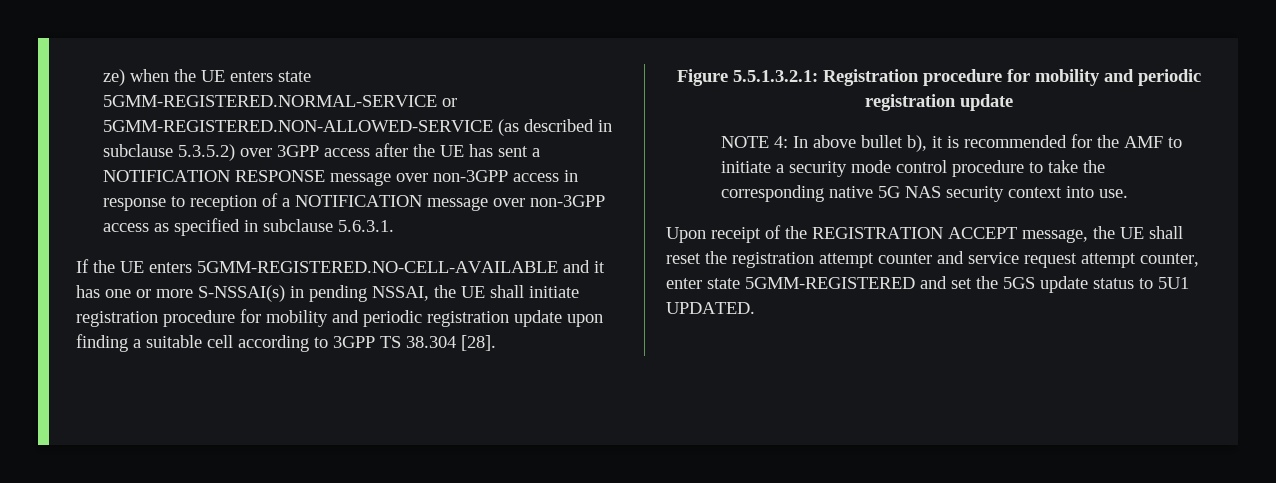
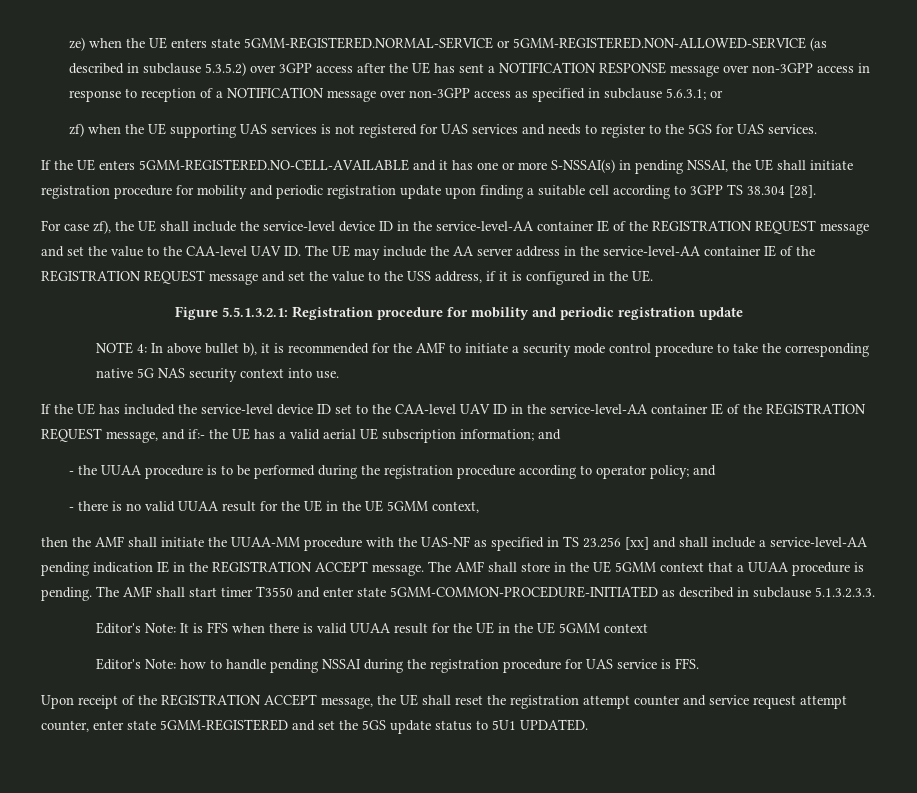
[338,220,395,232] 5.6.3.1. -> [665,88,723,100] [68,123,817,138] 5.6.3.1; or // zf) when the UE supporting UAS services is not registered for UAS services and needs to register to the 5GS for UAS services.
(496, 343) none -> [41,220,869,235] [41,245,815,260] [41,270,653,285] // For case zf), the UE shall include the service-level device ID in the service-level-AA container IE of the REGISTRATION REQUEST message and set the value to the CAA-level UAV ID. The UE may include the AA server address in the service-level-AA container IE of the REGISTRATION REQUEST message and set the value to the USS address, if it is configured in the UE.
(1128, 193) none -> [41,403,866,415] [41,428,561,443] [68,465,716,479] [68,500,479,513] [41,536,868,551] [41,561,864,576] [41,586,875,601] [96,622,649,634] [96,658,700,673] // If the UE has included the service-level device ID set to the CAA-level UAV ID in the service-level-AA container IE of the REGISTRATION REQUEST message, and if:- the UE has a valid aerial UE subscription information; and // - the UUAA procedure is to be performed during the registration procedure according to operator policy; and // - there is no valid UUAA result for the UE in the UE 5GMM context, // then the AMF shall initiate the UUAA-MM procedure with the UAS-NF as specified in TS 23.256 [xx] and shall include a service-level-AA pending indication IE in the REGISTRATION ACCEPT message. The AMF shall store in the UE 5GMM context that a UUAA procedure is pending. The AMF shall start timer T3550 and enter state 5GMM-COMMON-PROCEDURE-INITIATED as described in subclause 5.1.3.2.3.3. // Editor's Note: It is FFS when there is valid UUAA result for the UE in the UE 5GMM context // Editor's Note: how to handle pending NSSAI during the registration procedure for UAS service is FFS.

